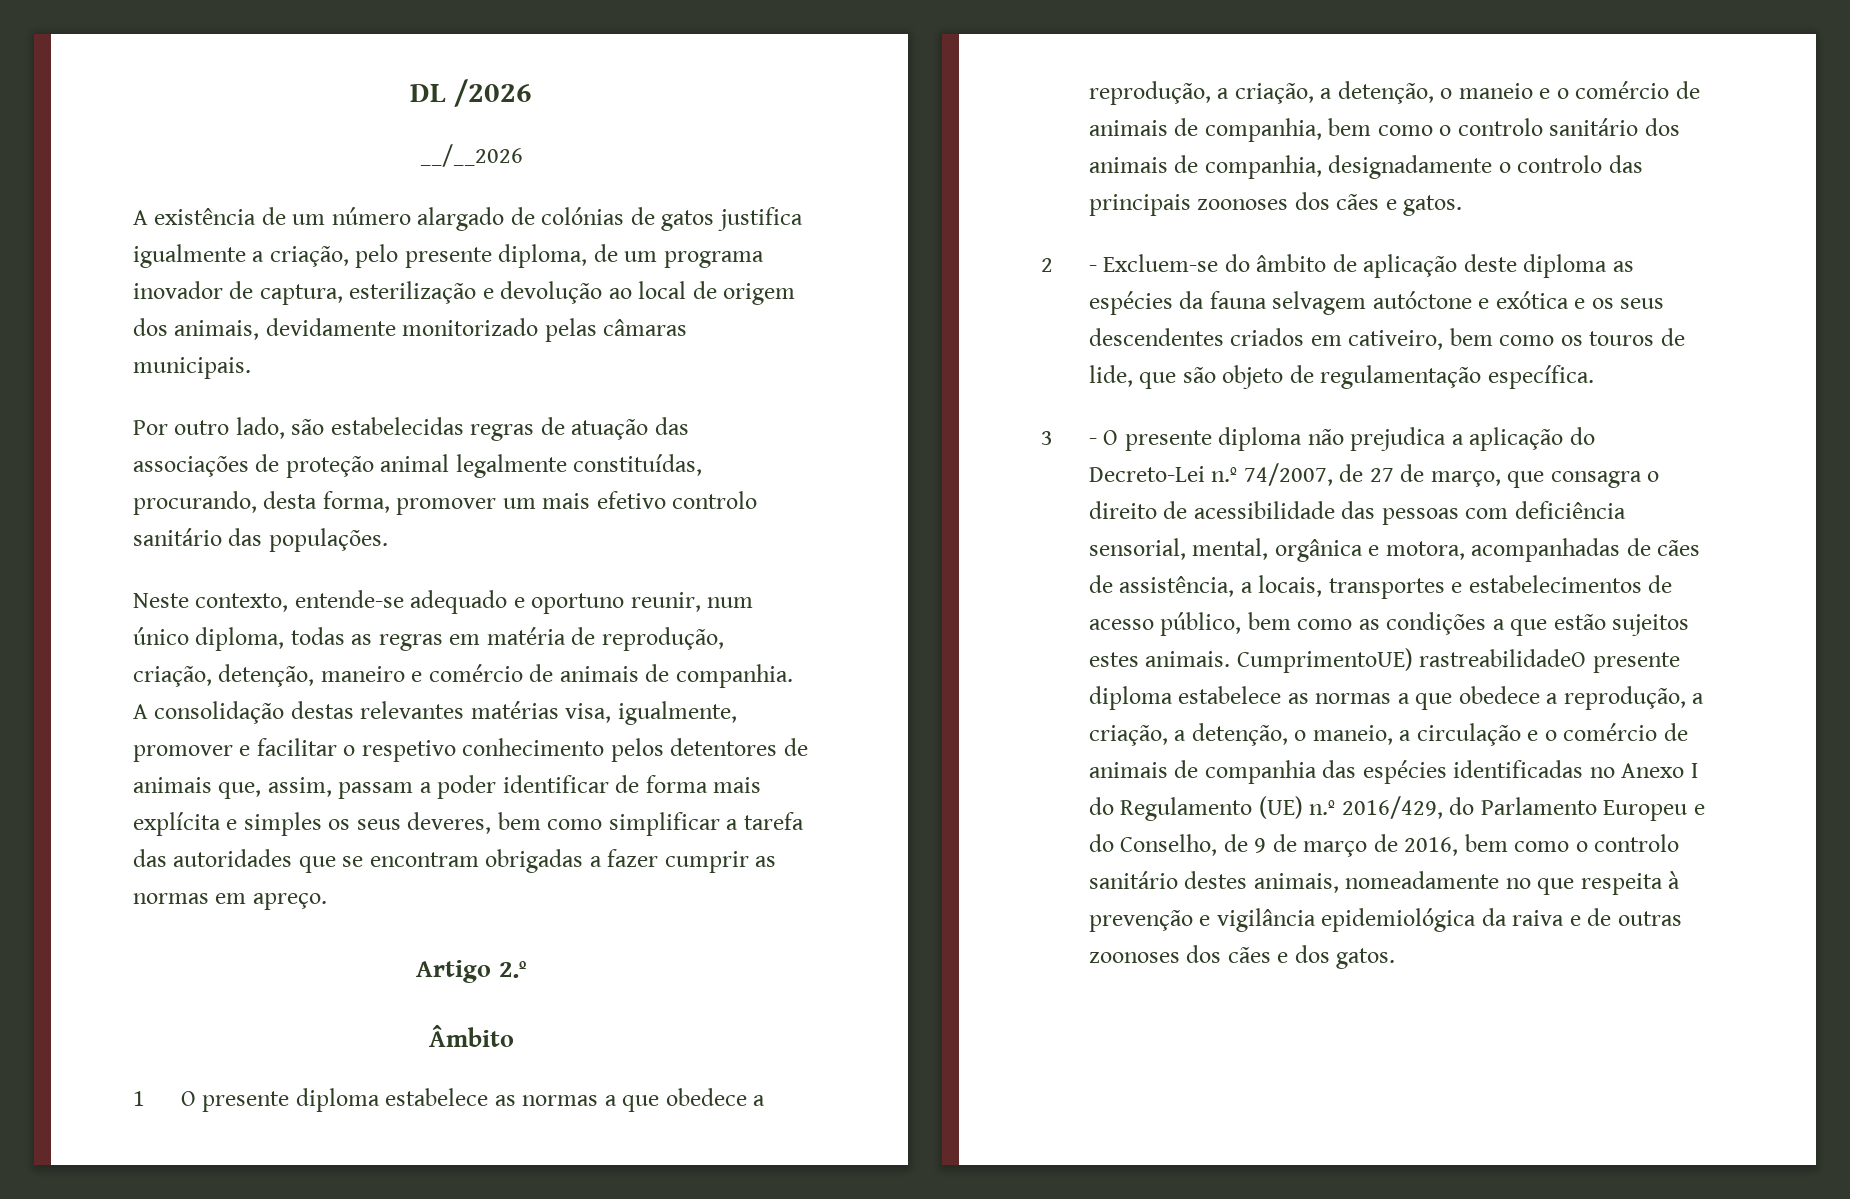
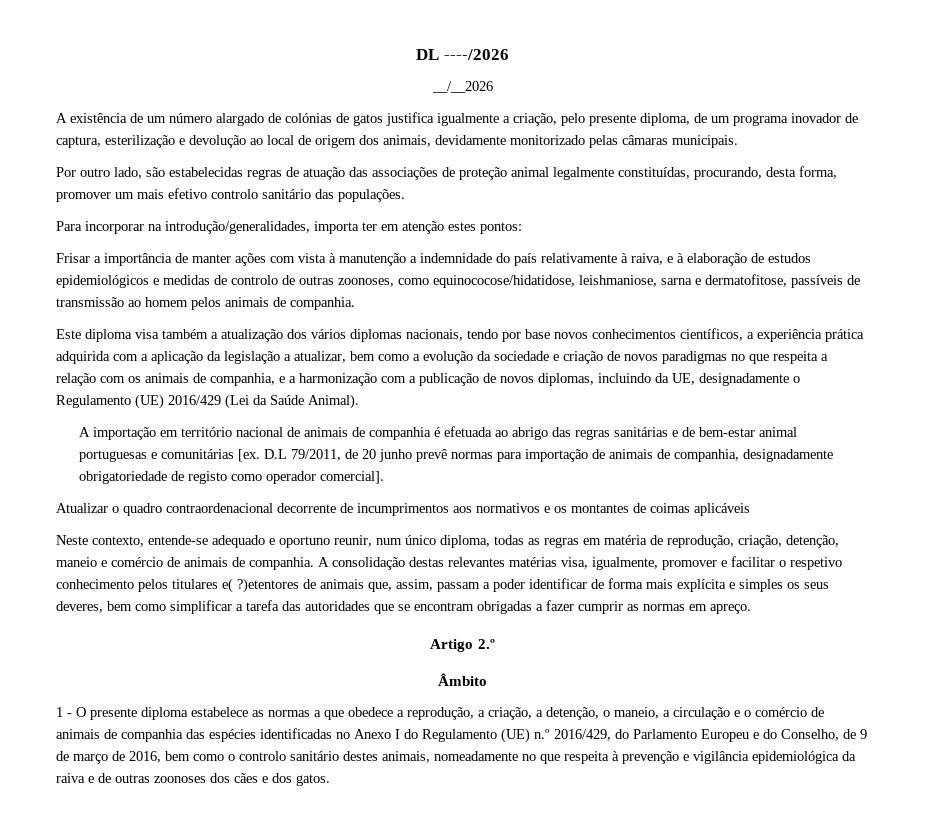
[454,79,533,107] /2026 -> [443,49,509,60] ----/2026
(388, 540) none -> [56,221,522,234] [56,253,811,266] [56,274,860,288] [56,297,355,310] [56,328,864,342] [56,351,828,364] [56,373,800,386] [56,394,359,409] [79,426,798,440] [79,449,834,462] [79,471,385,484] [56,503,750,516] // Para incorporar na introdução/generalidades, importa ter em atenção estes pontos: // Frisar a importância de manter ações com vista à manutenção a indemnidade do país relativamente à raiva, e à elaboração de estudos epidemiológicos e medidas de controlo de outras zoonoses, como equinococose/hidatidose, leishmaniose, sarna e dermatofitose, passíveis de transmissão ao homem pelos animais de companhia. // Este diploma visa também a atualização dos vários diplomas nacionais, tendo por base novos conhecimentos científicos, a experiência prática adquirida com a aplicação da legislação a atualizar, bem como a evolução da sociedade e criação de novos paradigmas no que respeita a relação com os animais de companhia, e a harmonização com a publicação de novos diplomas, incluindo da UE, designadamente o Regulamento (UE) 2016/429 (Lei da Saúde Animal). // A importação em território nacional de animais de companhia é efetuada ao abrigo das regras sanitárias e de bem-estar animal portuguesas e comunitárias [ex. D.L 79/2011, de 20 junho prevê normas para importação de animais de companhia, designadamente obrigatoriedade de registo como operador comercial]. // Atualizar o quadro contraordenacional decorrente de incumprimentos aos normativos e os montantes de coimas aplicáveis
[320,666,405,682] maneiro -> [56,557,97,567] maneio
[670,738,778,756] detentores -> [172,578,299,593] titulares e( ?)etentores
(145, 1098) none -> [67,713,72,717] -
[1458,81,1700,99] [1088,118,1680,142] [1088,155,1643,179] [1088,192,1463,216] [1041,254,1634,278] [1088,291,1665,315] [1088,328,1685,350] [1088,365,1594,389] [1041,427,1595,451] [1088,463,1660,488] [1088,501,1626,525] [1088,538,1701,562] [1088,575,1673,599] [1088,612,1690,636] [1088,648,1680,673] [1088,686,1705,710] [1088,723,1307,746] maneio e o comércio de animais de companhia, bem como o controlo sanitário dos animais de companhia, designadamente o controlo das principais zoonoses dos cães e gatos. // 2 - Excluem-se do âmbito de aplicação deste diploma as espécies da fauna selvagem autóctone e exótica e os seus descendentes criados em cativeiro, bem como os touros de lide, que são objeto de regulamentação específica. // 3 - O presente diploma não prejudica a aplicação do Decreto-Lei n.º 74/2007, de 27 de março, que consagra o direito de acessibilidade das pessoas com deficiência sensorial, mental, orgânica e motora, acompanhadas de cães de assistência, a locais, transportes e estabelecimentos de acesso público, bem como as condições a que estão sujeitos estes animais. CumprimentoUE) rastreabilidadeO presente diploma estabelece as normas a que obedece a reprodução, a criação, a detenção, o -> (610, 713) none

